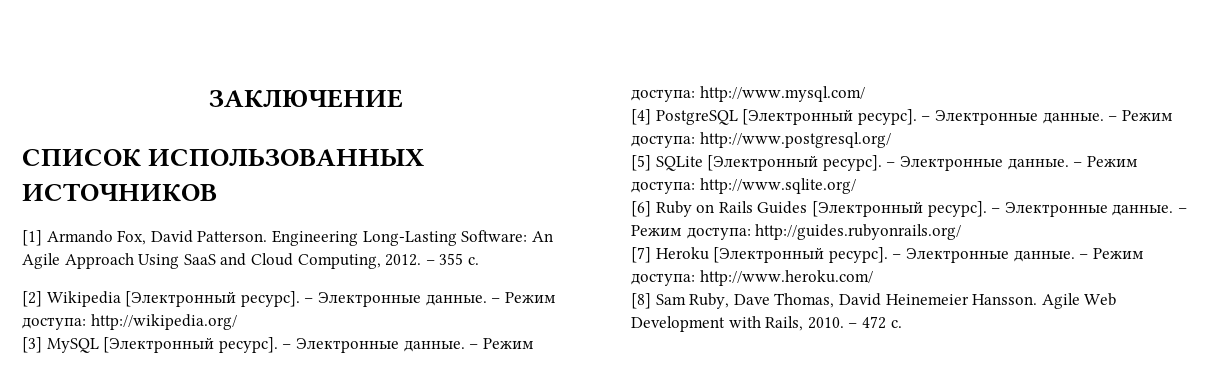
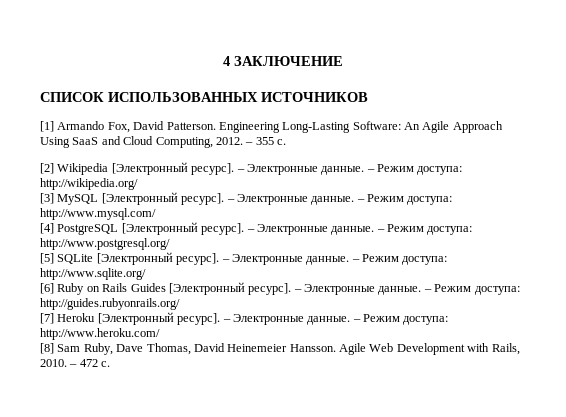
(209, 98) none -> [223,56,230,66] 4

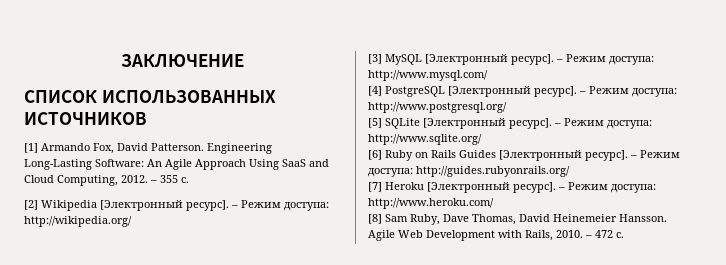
[223,56,230,66] 4 -> (121, 60) none
[246,164,375,175] Электронные данные. – -> (238, 206) none
[236,194,365,205] Электронные данные. – -> (563, 60) none
[256,224,385,235] Электронные данные. – -> (586, 92) none
[231,254,360,265] Электронные данные. – -> (561, 124) none
[304,284,432,295] Электронные данные. – -> (637, 156) none
[232,314,361,325] Электронные данные. – -> (565, 188) none

